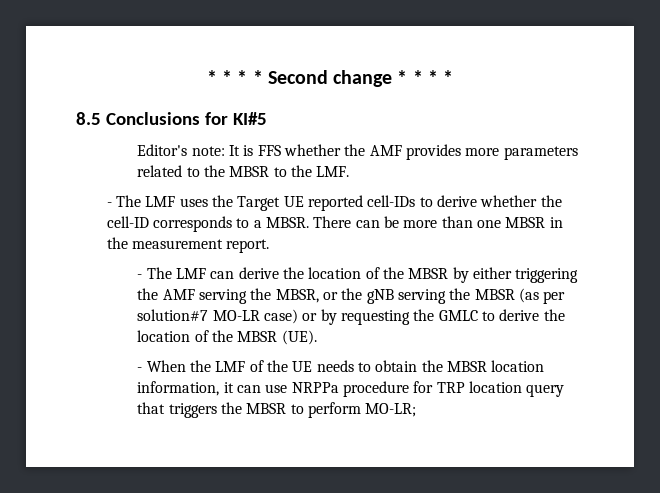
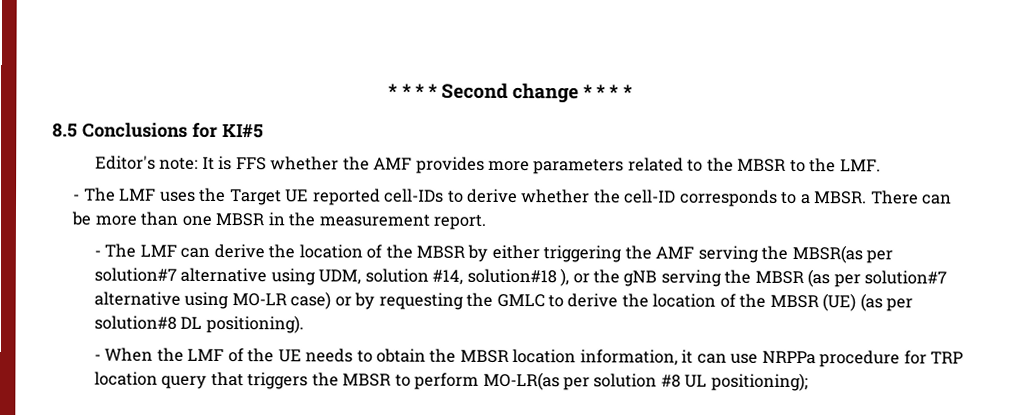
[275,289,319,303] MBSR, -> [791,244,894,264] [93,267,570,287] MBSR(as per solution#7 alternative using UDM, solution #14, solution#18 ),
(209, 315) none -> [93,291,230,310] alternative using
[281,330,317,345] (UE). -> [822,293,914,312] [93,314,304,334] (UE) (as per solution#8 DL positioning).
[365,403,417,417] MO-LR; -> [482,371,808,392] MO-LR(as per solution #8 UL positioning);

